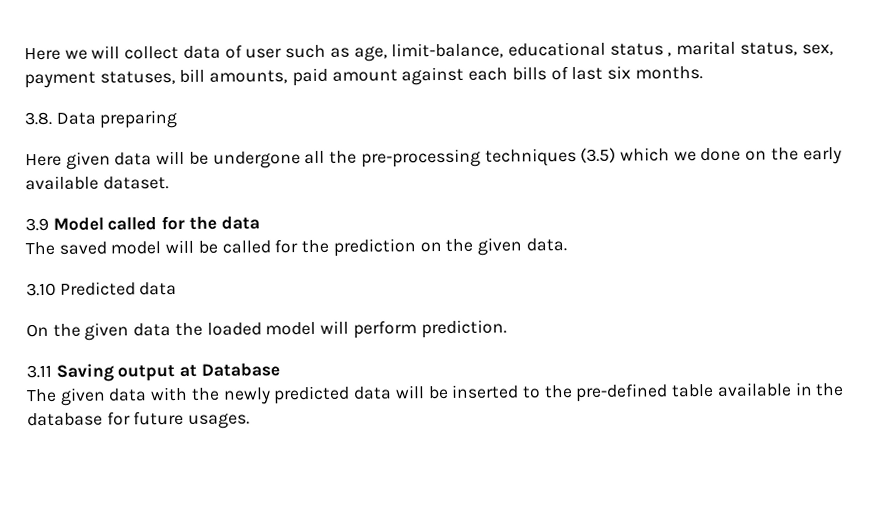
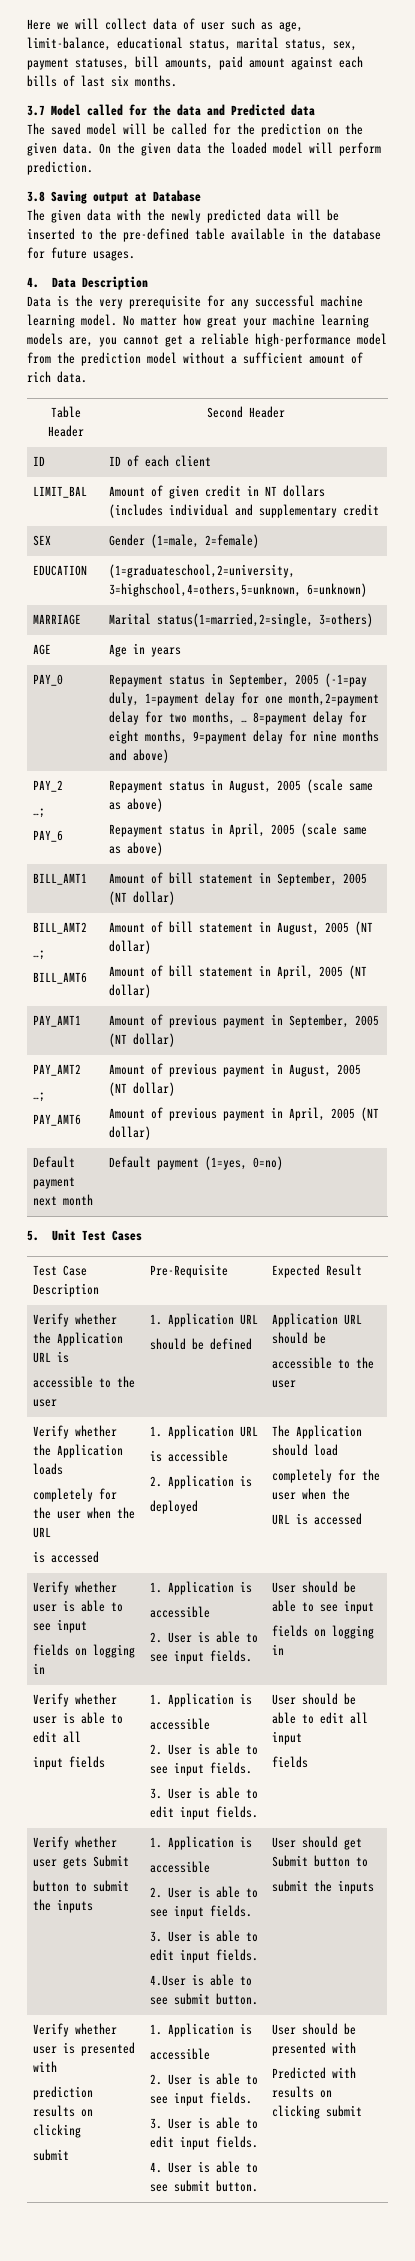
[609,43,673,57] status , -> [189,39,231,51] status,
[24,109,179,129] [25,146,842,170] [25,175,169,191] [25,217,49,232] 3.8. Data preparing // Here given data will be undergone all the pre-processing techniques (3.5) which we done on the early available dataset. // 3.9 -> [27,105,45,116] 3.7
(260, 223) none -> [207,104,315,116] and Predicted data
[26,281,178,297] // 3.10 Predicted data // -> (93, 148) none
[26,364,52,379] 3.11 -> [27,191,45,202] 3.8
(251, 421) none -> [27,276,149,290] [27,295,363,309] [27,314,369,328] [27,333,387,347] [27,352,363,366] [27,371,87,383] [50,406,81,418] [47,425,84,437] [206,406,285,418] [32,456,45,466] [108,455,211,467] [32,486,87,498] [108,485,325,499] [108,504,379,518] [32,535,51,546] [108,534,259,548] [32,565,87,576] [108,564,295,578] [108,583,367,597] [32,614,81,625] [108,613,373,627] [32,644,51,655] [108,643,181,657] [32,674,63,686] [108,673,367,687] [108,692,379,706] [108,711,367,725] [108,730,379,744] [108,749,169,763] [32,780,63,792] [32,808,45,818] [32,830,63,842] [108,779,373,793] [108,798,163,812] [108,823,367,837] [108,842,163,856] [32,873,87,885] [108,872,367,886] [108,891,175,905] [32,922,87,934] [32,950,45,960] [32,972,87,984] [108,921,373,935] [108,940,151,954] [108,965,367,979] [108,984,151,998] [32,1015,81,1027] [108,1014,379,1028] [108,1033,175,1047] [32,1064,81,1076] [32,1092,45,1102] [32,1114,81,1126] [108,1063,361,1077] [108,1082,175,1096] [108,1107,379,1121] [108,1126,151,1140] [32,1156,75,1168] [32,1177,75,1189] [32,1194,93,1206] [108,1156,283,1170] [27,1229,143,1241] [32,1265,87,1276] [32,1283,99,1297] [149,1264,228,1278] [271,1264,362,1278] [32,1313,117,1327] [32,1332,123,1346] [32,1351,69,1363] [32,1376,135,1388] [32,1399,57,1407] [149,1313,258,1327] [149,1338,252,1350] [271,1313,362,1327] [271,1332,326,1344] [271,1357,374,1369] [271,1380,296,1388] [32,1425,117,1439] [32,1444,123,1458] [32,1463,63,1475] [32,1488,117,1502] [32,1507,135,1519] [32,1527,51,1538] [32,1551,99,1563] [149,1425,258,1439] [149,1450,228,1462] [149,1475,252,1489] [149,1500,198,1514] [271,1425,362,1439] [271,1444,338,1456] [271,1469,380,1483] [271,1488,350,1500] [271,1513,362,1525] [32,1581,117,1595] [32,1600,123,1612] [32,1619,87,1633] [32,1644,135,1658] [32,1663,45,1674] [149,1581,252,1595] [149,1606,210,1618] [149,1631,258,1643] [149,1650,252,1664] [271,1581,356,1593] [271,1600,374,1614] [271,1625,374,1639] [271,1644,284,1655] [32,1693,117,1707] [32,1712,123,1724] [32,1731,81,1743] [32,1756,105,1770] [149,1693,252,1707] [149,1718,210,1730] [149,1743,258,1755] [149,1762,252,1776] [149,1787,258,1799] [149,1806,258,1820] [271,1693,356,1705] [271,1712,368,1724] [271,1731,302,1745] [271,1756,308,1768] [32,1836,117,1850] [32,1855,129,1869] [32,1880,129,1892] [32,1899,93,1913] [149,1836,252,1850] [149,1861,210,1873] [149,1886,258,1898] [149,1905,252,1919] [149,1930,258,1942] [149,1949,258,1963] [149,1974,252,1986] [149,1993,258,2005] [271,1836,362,1850] [271,1855,368,1867] [271,1880,374,1894] [32,2023,117,2037] [32,2042,135,2056] [32,2061,57,2072] [32,2086,93,2100] [32,2105,93,2117] [32,2124,81,2138] [32,2149,69,2161] [149,2023,252,2037] [149,2048,210,2060] [149,2073,258,2085] [149,2092,252,2106] [149,2117,258,2129] [149,2136,258,2150] [149,2161,258,2173] [149,2180,258,2192] [271,2023,356,2035] [271,2042,356,2056] [271,2067,356,2079] [271,2086,332,2098] [271,2105,362,2119] // 4. Data Description // Data is the very prerequisite for any successful machine learning model. No matter how great your machine learning models are, you cannot get a reliable high-performance model from the prediction model without a sufficient amount of rich data. // Table Header | Second Header // ID | ID of each client // LIMIT_BAL | Amount of given credit in NT dollars (includes individual and supplementary credit // SEX | Gender (1=male, 2=female) // EDUCATION | (1=graduateschool,2=university, 3=highschool,4=others,5=unknown, 6=unknown) // MARRIAGE | Marital status(1=married,2=single, 3=others) // AGE | Age in years // PAY_0 | Repayment status in September, 2005 (-1=pay duly, 1=payment delay for one month,2=payment delay for two months, … 8=payment delay for eight months, 9=payment delay for nine months and above) // PAY_2 // …; // PAY_6 | Repayment status in August, 2005 (scale same as above) // Repayment status in April, 2005 (scale same as above) // BILL_AMT1 | Amount of bill statement in September, 2005 (NT dollar) // BILL_AMT2 // …; // BILL_AMT6 | Amount of bill statement in August, 2005 (NT dollar) // Amount of bill statement in April, 2005 (NT dollar) // PAY_AMT1 | Amount of previous payment in September, 2005 (NT dollar) // PAY_AMT2 // …; // PAY_AMT6 | Amount of previous payment in August, 2005 (NT dollar) // Amount of previous payment in April, 2005 (NT dollar) // Default payment next month | Default payment (1=yes, 0=no) // 5. Unit Test Cases // Test Case Description | Pre-Requisite | Expected Result // Verify whether the Application URL is // accessible to the user | 1. Application URL // should be defined | Application URL should be // accessible to the user // Verify whether the Application loads // completely for the user when the URL // is accessed | 1. Application URL // is accessible // 2. Application is // deployed | The Application should load // completely for the user when the // URL is accessed // Verify whether user is able to see input // fields on logging in | 1. Application is // accessible // 2. User is able to see input fields. | User should be able to see input // fields on logging in // Verify whether user is able to edit all // input fields | 1. Application is // accessible // 2. User is able to see input fields. // 3. User is able to edit input fields. | User should be able to edit all input // fields // Verify whether user gets Submit // button to submit the inputs | 1. Application is // accessible // 2. User is able to see input fields. // 3. User is able to edit input fields. // 4.User is able to see submit button. | User should get Submit button to // submit the inputs // Verify whether user is presented with // prediction results on clicking // submit | 1. Application is // accessible // 2. User is able to see input fields. // 3. User is able to edit input fields. // 4. User is able to see submit button. | User should be presented with // Predicted with results on clicking submit

